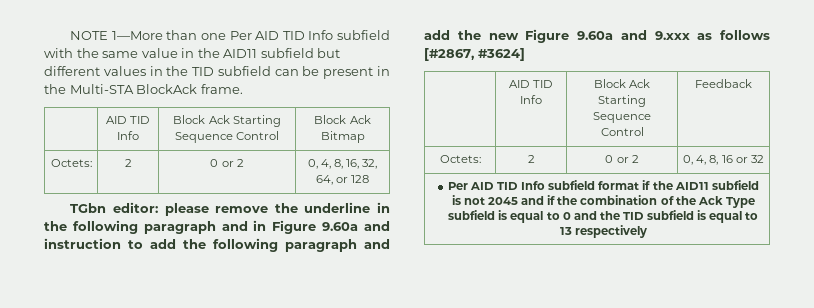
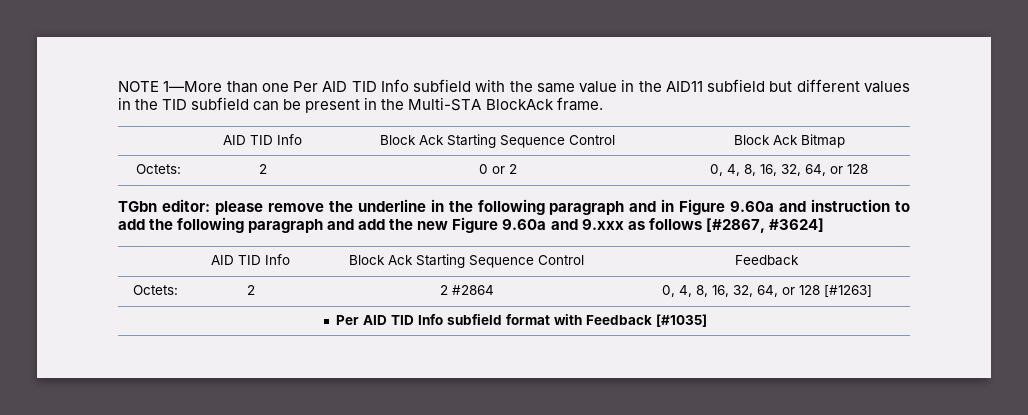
[605,155,639,163] [683,155,764,165] 0 or 2 | 0, 4, 8, 16 or 32 -> [439,285,494,295] [661,285,872,297] 2 #2864 | 0, 4, 8, 16, 32, 64, or 128 [#1263]
[642,180,759,190] [451,195,755,208] [448,210,759,223] [559,225,647,238] if the AID11 subfield is not 2045 and if the combination of the Ack Type subfield is equal to 0 and the TID subfield is equal to 13 respectively -> [553,314,707,327] with Feedback [#1035]

